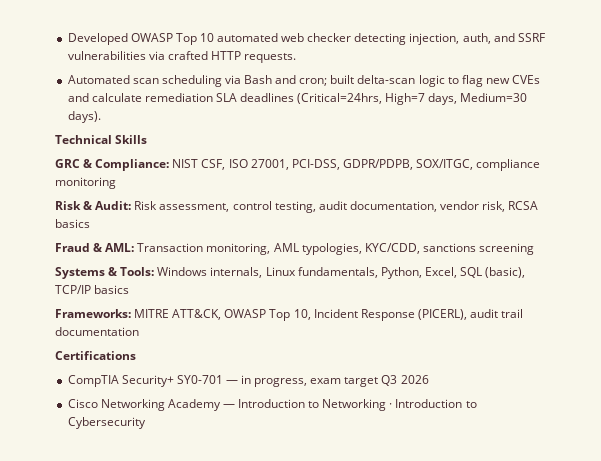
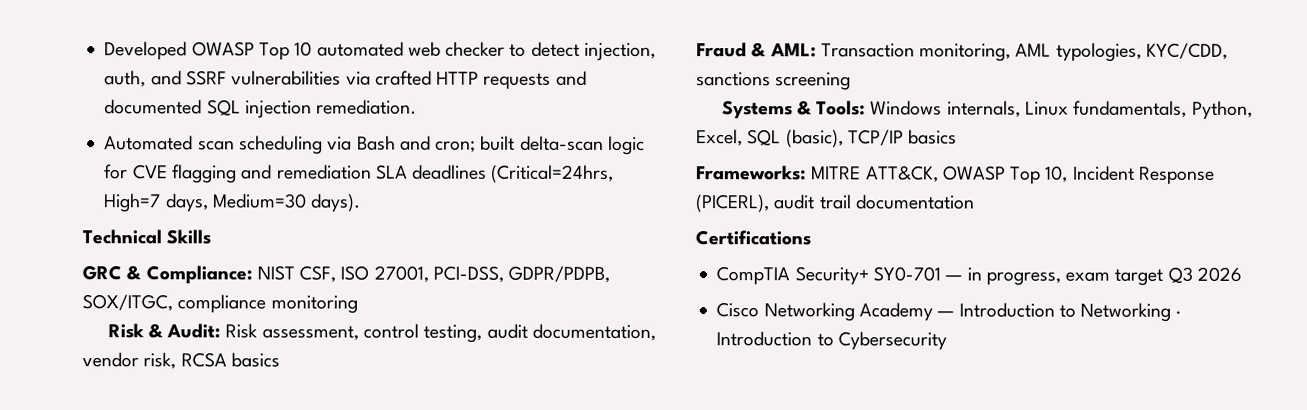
[354,33,407,45] detecting -> [509,41,580,57] to detect
[244,53,297,63] requests. -> [483,70,587,90] [104,99,418,119] requests and documented SQL injection remediation.
[447,75,541,87] [67,93,142,102] to flag new CVEs and calculate -> [104,164,273,184] for CVE flagging and

